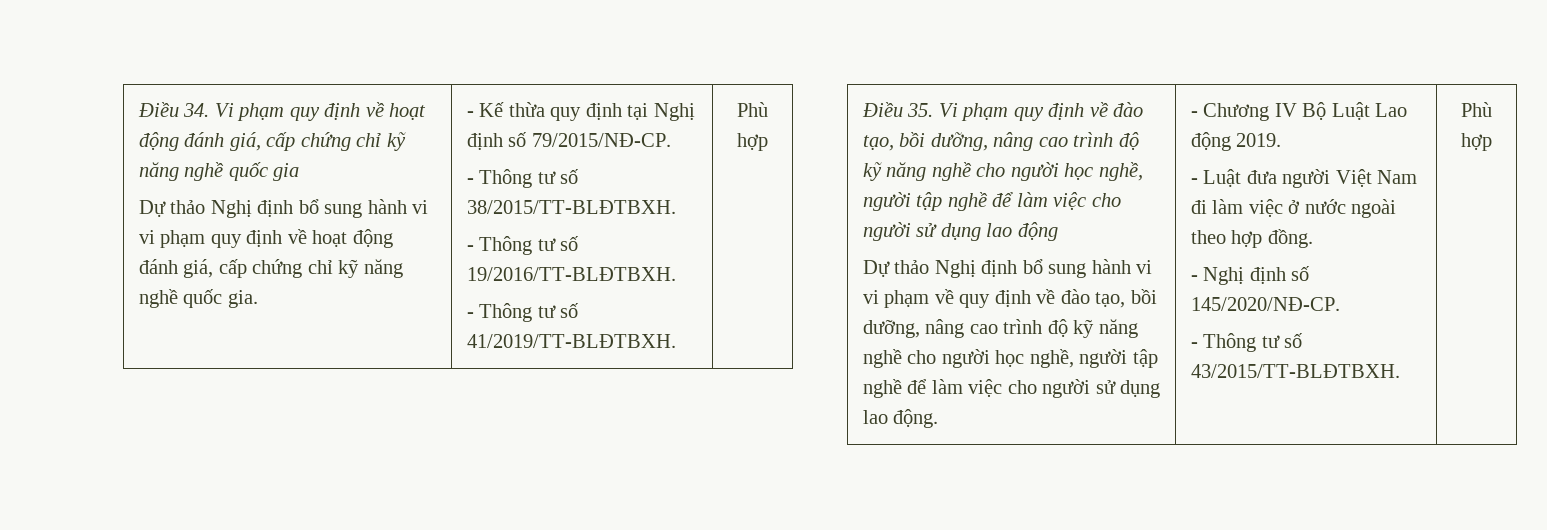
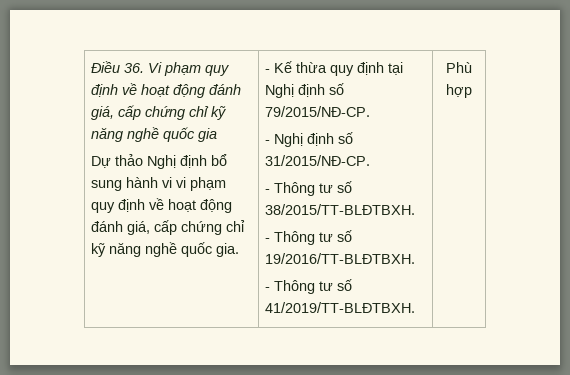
[137,102,210,117] Điều 34. -> [91,61,145,73] Điều 36.
(671, 140) none -> [265,132,354,147] [265,155,371,166] // - Nghị định số 31/2015/NĐ-CP.
[861,102,1144,121] [862,132,1139,151] [862,162,1143,181] [862,192,1121,211] [862,222,1058,241] [862,259,1153,278] [862,289,1157,308] [862,319,1138,338] [862,349,1158,368] [862,379,1161,398] [862,409,939,428] [1190,102,1408,121] [1190,132,1282,151] [1190,169,1418,188] [1190,199,1397,218] [1190,229,1313,248] [1190,266,1310,285] [1190,297,1340,311] [1190,333,1303,352] [1190,364,1400,378] [1461,102,1492,117] [1461,133,1492,151] // Điều 35. Vi phạm quy định về đào tạo, bồi dưỡng, nâng cao trình độ kỹ năng nghề cho người học nghề, người tập nghề để làm việc cho người sử dụng lao động // Dự thảo Nghị định bổ sung hành vi vi phạm về quy định về đào tạo, bồi dưỡng, nâng cao trình độ kỹ năng nghề cho người học nghề, người tập nghề để làm việc cho người sử dụng lao động. | - Chương IV Bộ Luật Lao động 2019. // - Luật đưa người Việt Nam đi làm việc ở nước ngoài theo hợp đồng. // - Nghị định số 145/2020/NĐ-CP. // - Thông tư số 43/2015/TT-BLĐTBXH. | Phù hợp -> (472, 91) none

